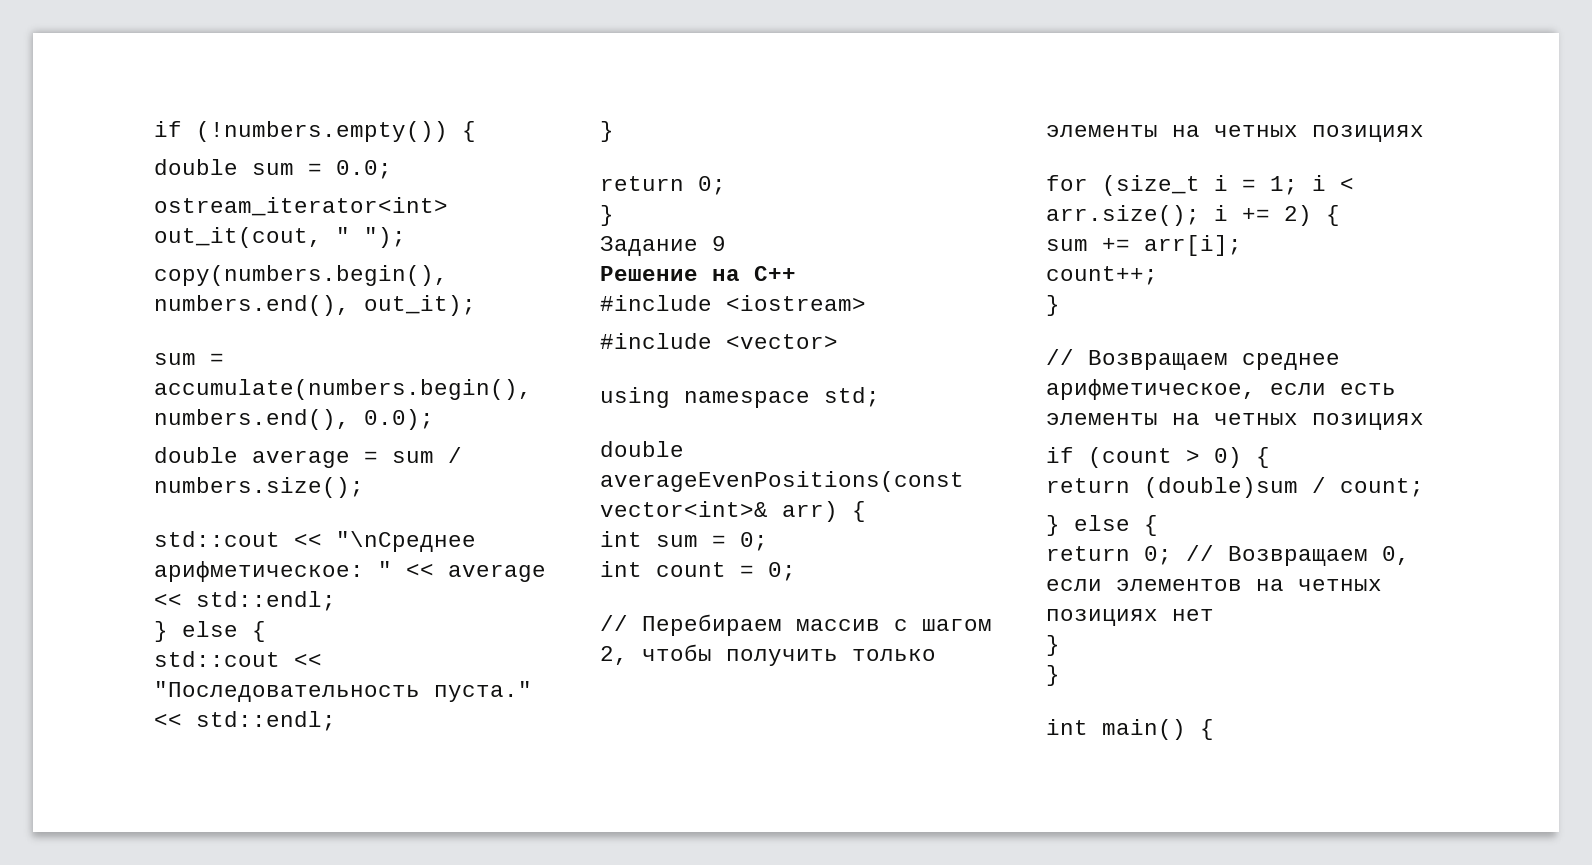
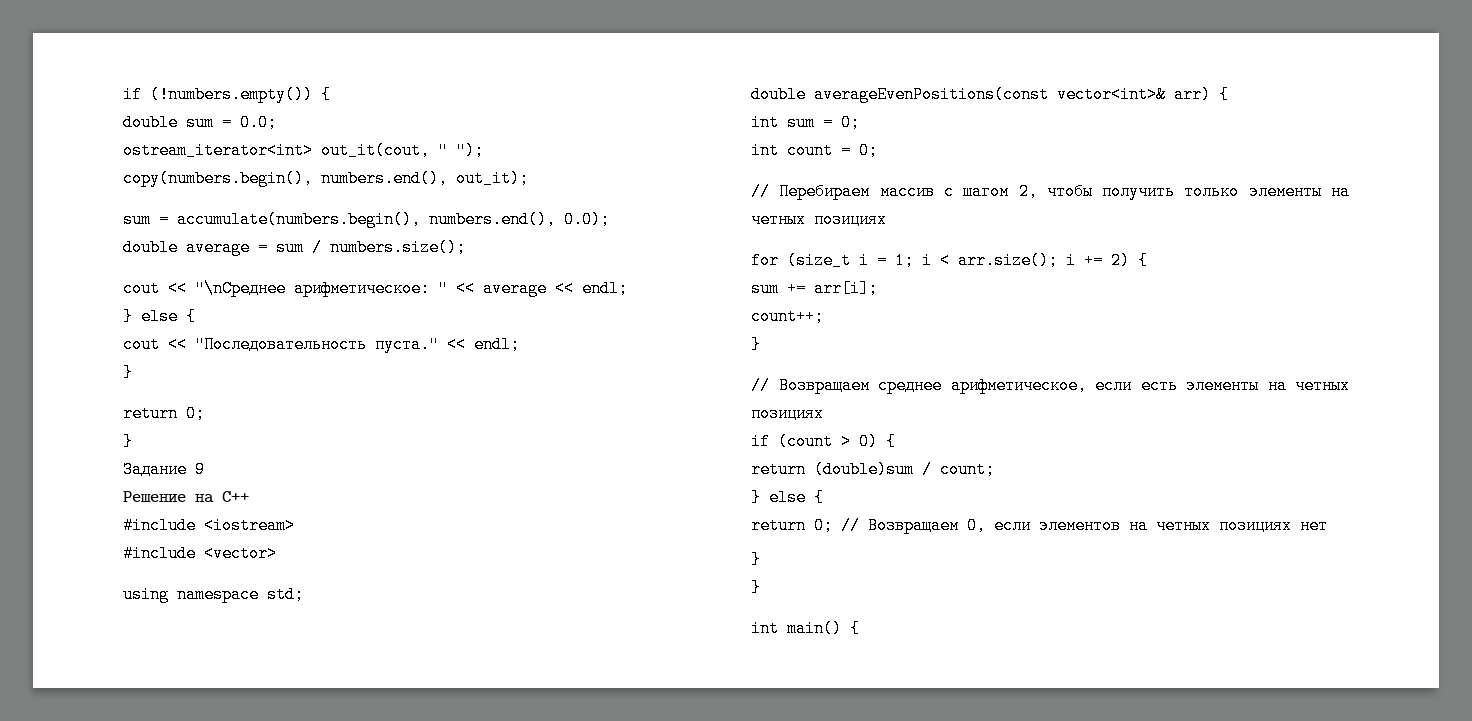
[154,531,280,547] std::cout -> [123,280,160,297] cout
[196,591,336,611] [154,621,266,642] [154,651,280,667] std::endl; // } else { // std::cout -> [582,280,628,297] [123,308,196,325] [123,336,160,353] endl; // } else { // cout
[196,711,336,731] std::endl; -> [474,336,520,353] endl;

